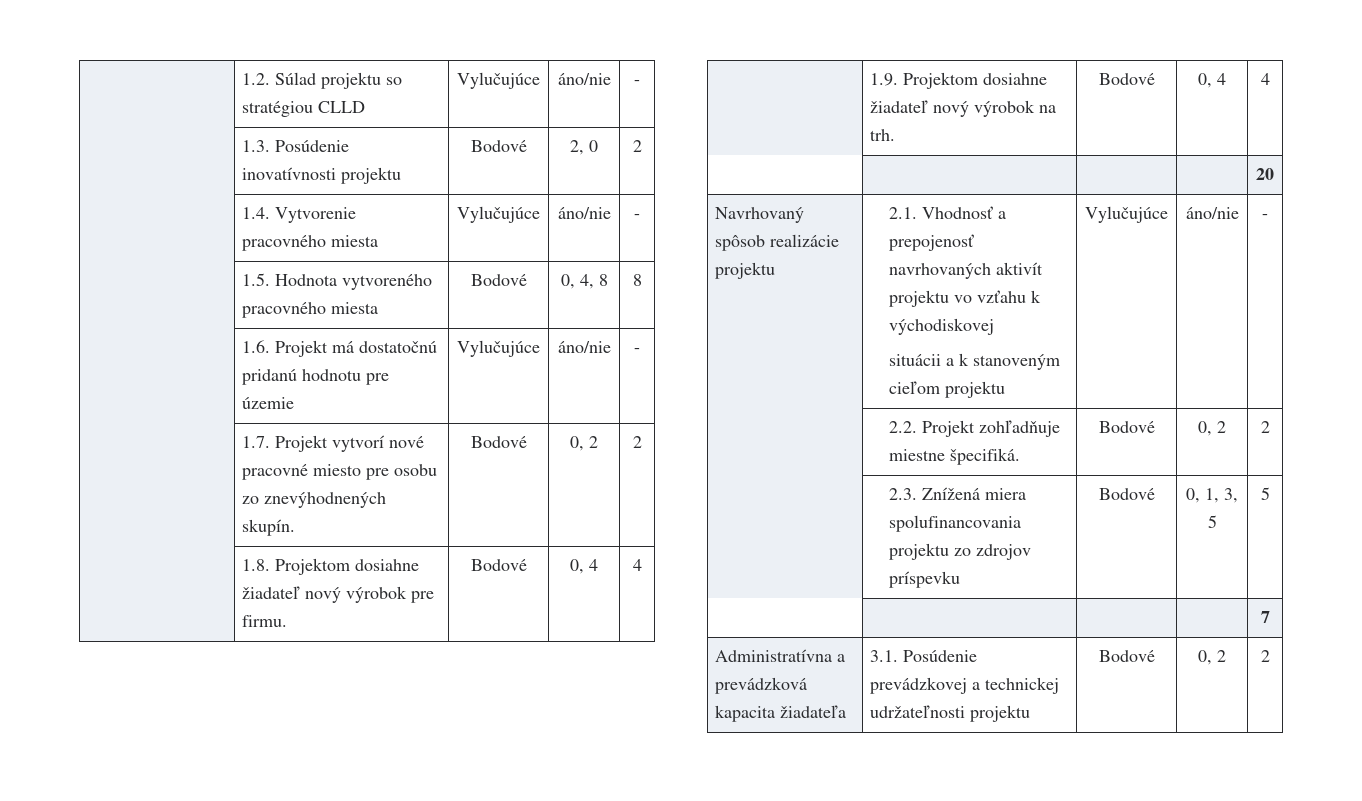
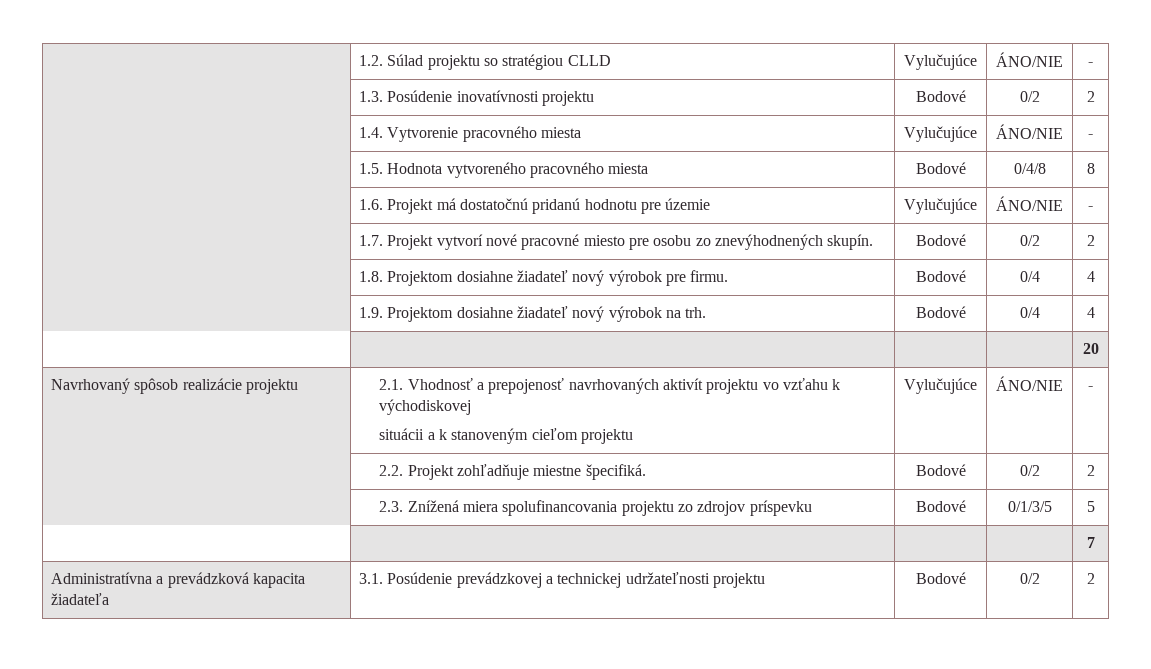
[557,73,611,85] áno/nie -> [996,52,1063,67] ÁNO/NIE
[570,140,598,155] 2, 0 -> [1019,91,1040,102] 0/2
[557,207,611,219] áno/nie -> [996,124,1063,139] ÁNO/NIE
[560,274,608,289] 0, 4, 8 -> [1013,163,1046,174] 0/4/8
[557,341,611,353] áno/nie -> [996,196,1063,211] ÁNO/NIE
[570,436,598,451] 0, 2 -> [1019,235,1040,246] 0/2
[570,559,598,574] 0, 4 -> [1019,271,1040,282] 0/4
[1198,73,1226,88] 0, 4 -> [1019,307,1040,318] 0/4
[1185,207,1239,219] áno/nie -> [996,376,1063,391] ÁNO/NIE
[1198,421,1226,436] 0, 2 -> [1019,465,1040,476] 0/2
[1186,488,1238,503] [1207,515,1217,528] 0, 1, 3, 5 -> [1007,501,1052,512] 0/1/3/5
[1198,650,1226,665] 0, 2 -> [1019,573,1040,584] 0/2

